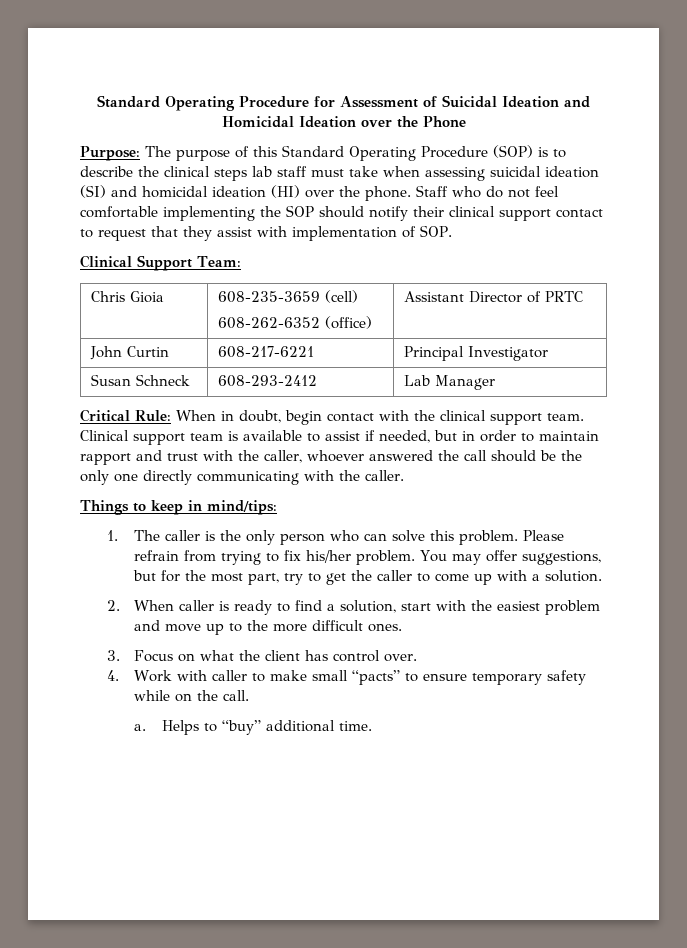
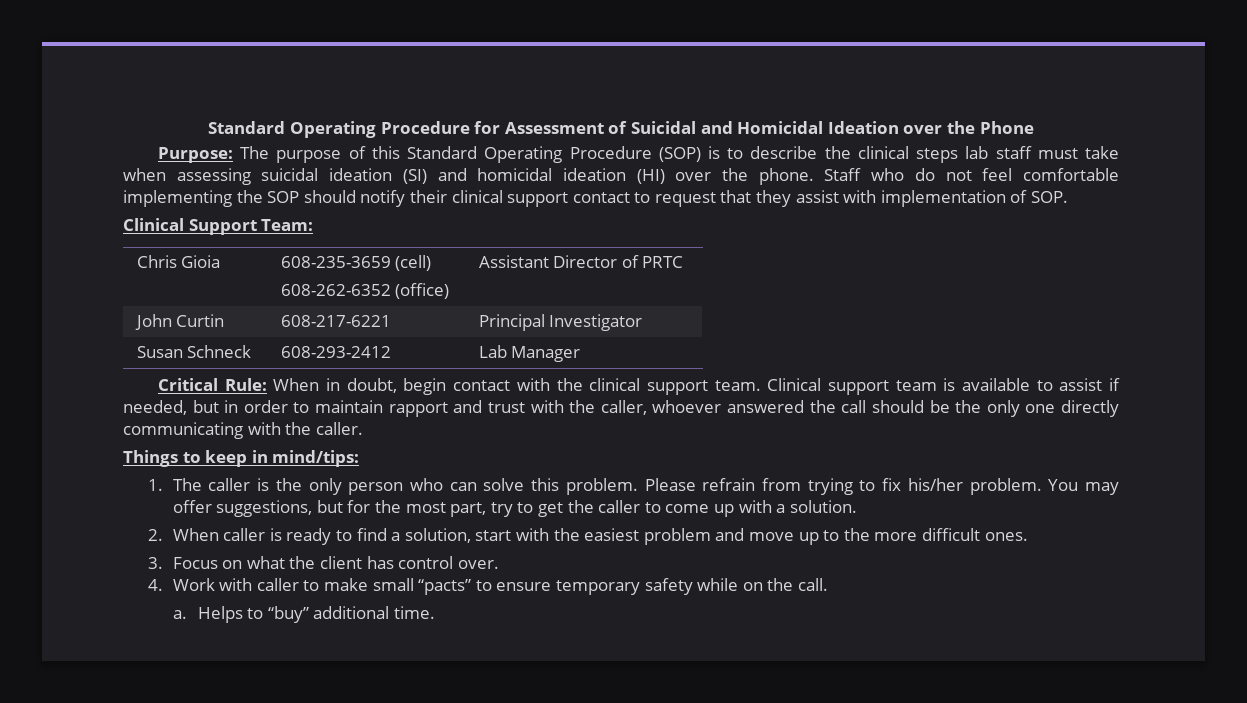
[502,96,559,108] Ideation -> (696, 127) none

